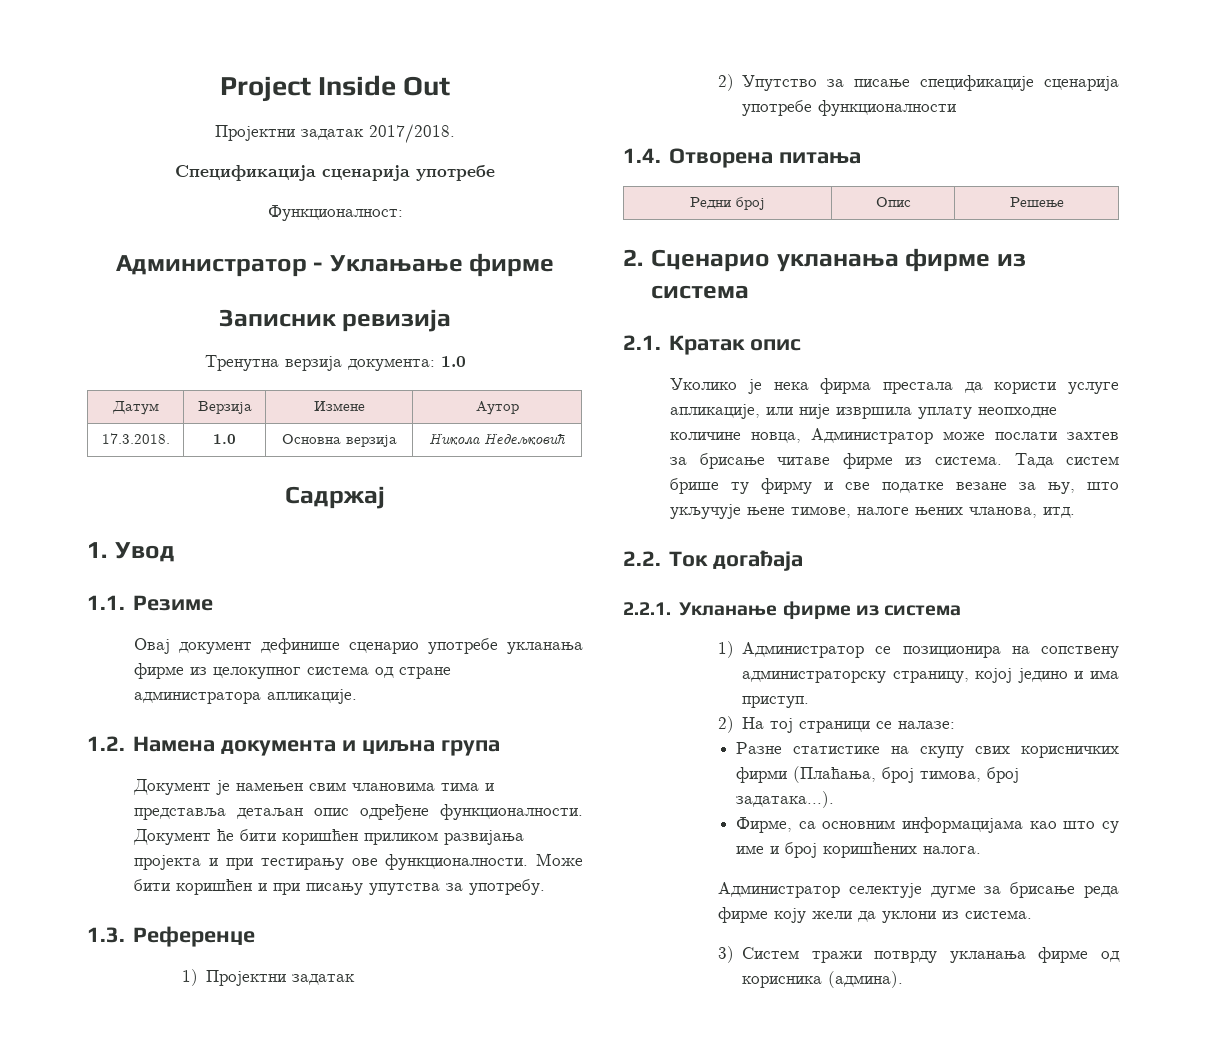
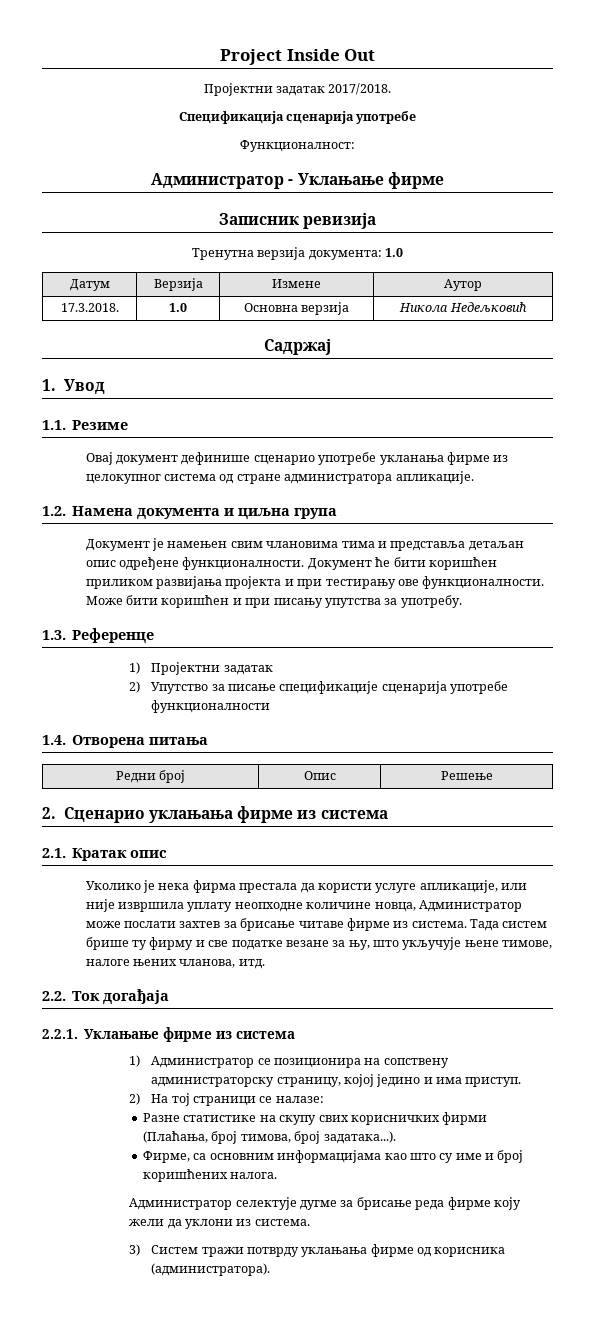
[776,253,899,272] укланања -> [149,810,234,823] уклањања
[679,602,778,616] Укланање -> [84,1029,160,1039] Уклањање
[949,951,1026,963] укланања -> [301,1247,368,1257] уклањања
[828,971,904,988] (админа). -> [151,1263,271,1276] (администратора).

